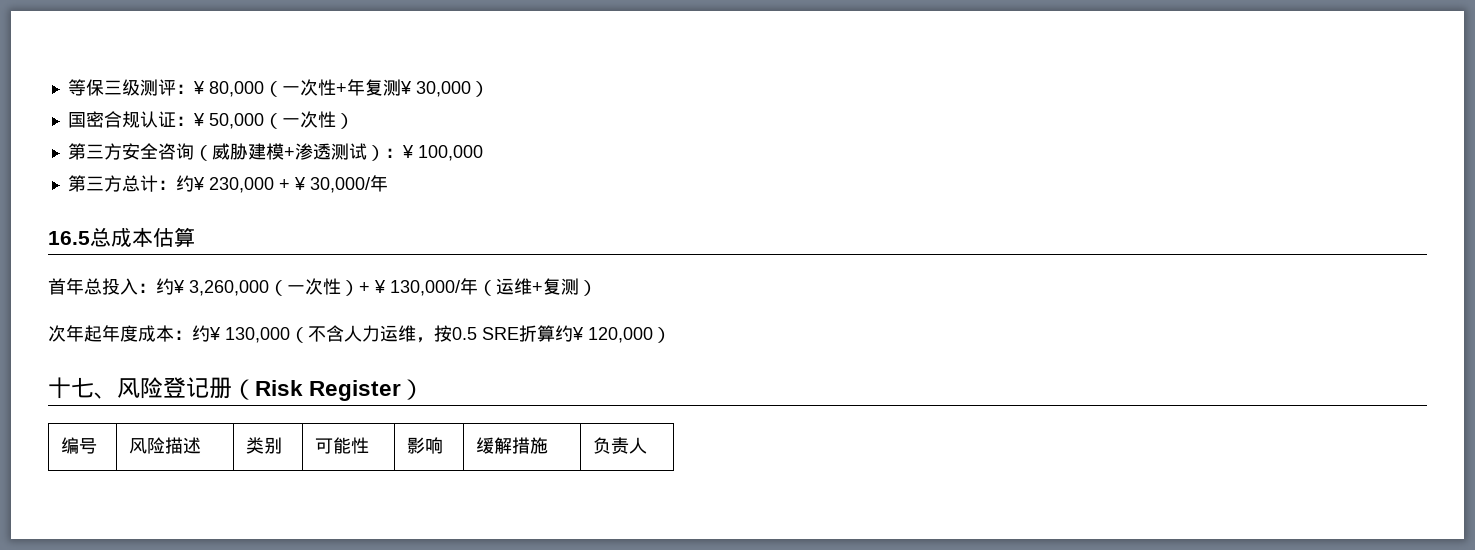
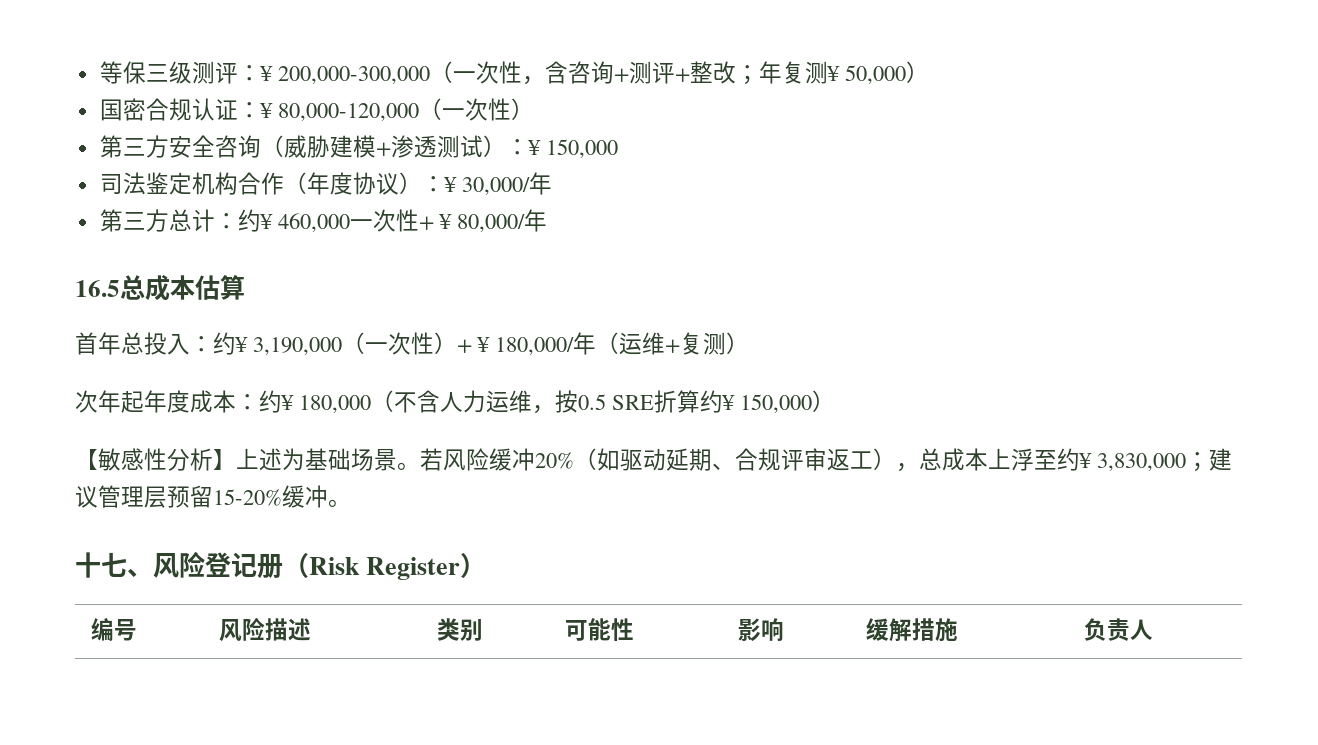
[208,79,347,97] 80,000（一次性+ -> [277,61,759,85] 200,000-300,000（一次性，含咨询+测评+整改；
[415,81,471,97] 30,000 -> [844,65,906,85] 50,000
[208,113,264,129] 50,000 -> [277,103,419,122] 80,000-120,000
[417,145,483,161] 100,000 -> [545,139,618,159] [99,172,552,196] 150,000 // 司法鉴定机构合作（年度协议）：¥ 30,000/年
[208,177,370,193] 230,000 + ¥ 30,000/ -> [277,209,525,233] 460,000一次性+ ¥ 80,000/
[189,280,269,296] 3,260,000 -> [253,337,343,356] 3,190,000
[390,280,460,296] 130,000/ -> [495,337,575,356] 180,000/
[225,327,290,343] 130,000 -> [299,395,372,414] 180,000
[588,327,671,343] 120,000） -> [740,390,836,414] [75,448,1233,472] [75,485,351,508] 150,000） // 【敏感性分析】上述为基础场景。若风险缓冲20%（如驱动延期、合规评审返工），总成本上浮至约¥ 3,830,000；建议管理层预留15-20%缓冲。

